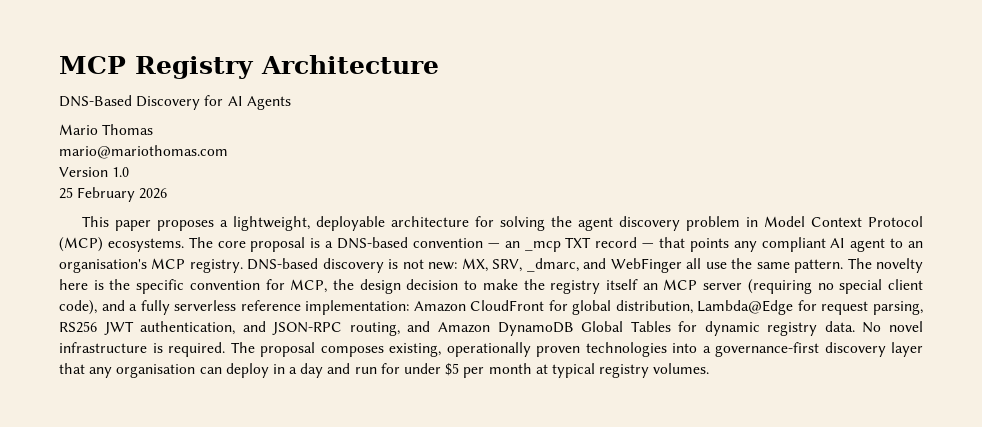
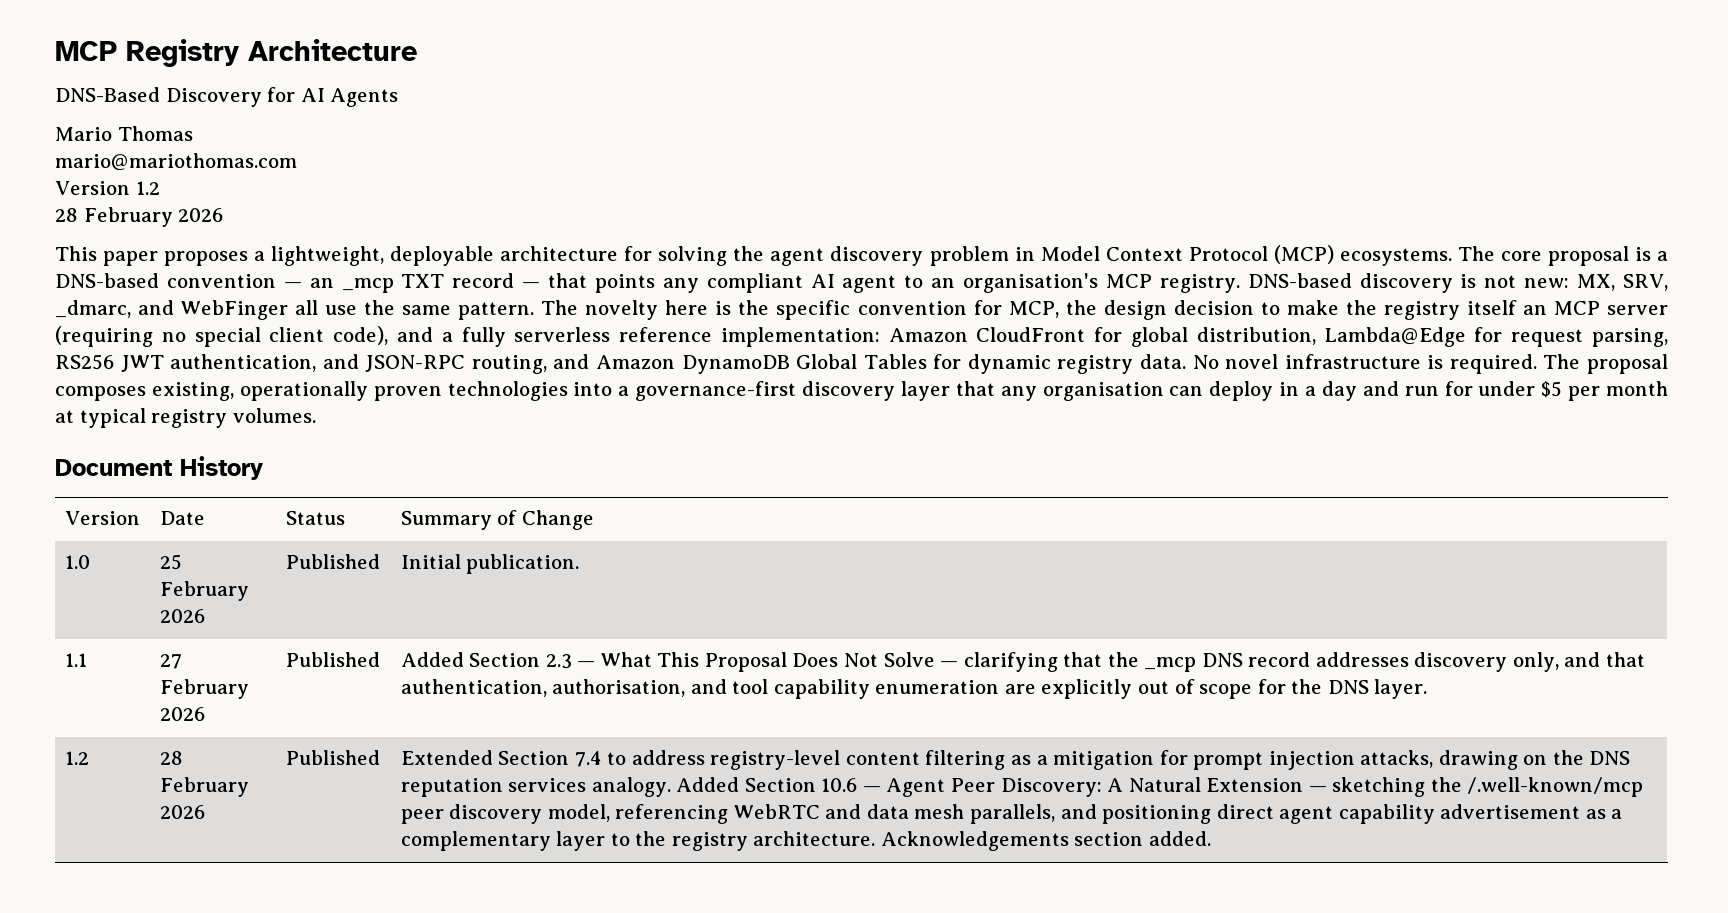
[112,167,130,177] [59,187,73,199] 1.0 // 25 -> [135,181,160,195] [55,208,78,222] 1.2 // 28
(710, 368) none -> [55,456,263,480] [64,511,140,525] [159,511,205,525] [285,511,345,525] [400,510,594,530] [64,555,90,569] [159,554,182,570] [159,581,249,601] [159,609,205,623] [285,554,380,569] [400,554,580,574] [64,653,87,667] [159,654,182,669] [159,679,249,699] [159,707,205,721] [285,652,380,667] [400,652,1645,672] [400,679,1428,699] [64,751,89,765] [159,751,183,765] [159,777,249,797] [159,805,205,819] [285,750,380,765] [400,750,1631,770] [400,777,1644,797] [400,804,1623,824] [400,831,1211,851] // Document History // Version | Date | Status | Summary of Change // 1.0 | 25 February 2026 | Published | Initial publication. // 1.1 | 27 February 2026 | Published | Added Section 2.3 — What This Proposal Does Not Solve — clarifying that the _mcp DNS record addresses discovery only, and that authentication, authorisation, and tool capability enumeration are explicitly out of scope for the DNS layer. // 1.2 | 28 February 2026 | Published | Extended Section 7.4 to address registry-level content filtering as a mitigation for prompt injection attacks, drawing on the DNS reputation services analogy. Added Section 10.6 — Agent Peer Discovery: A Natural Extension — sketching the /.well-known/mcp peer discovery model, referencing WebRTC and data mesh parallels, and positioning direct agent capability advertisement as a complementary layer to the registry architecture. Acknowledgements section added.

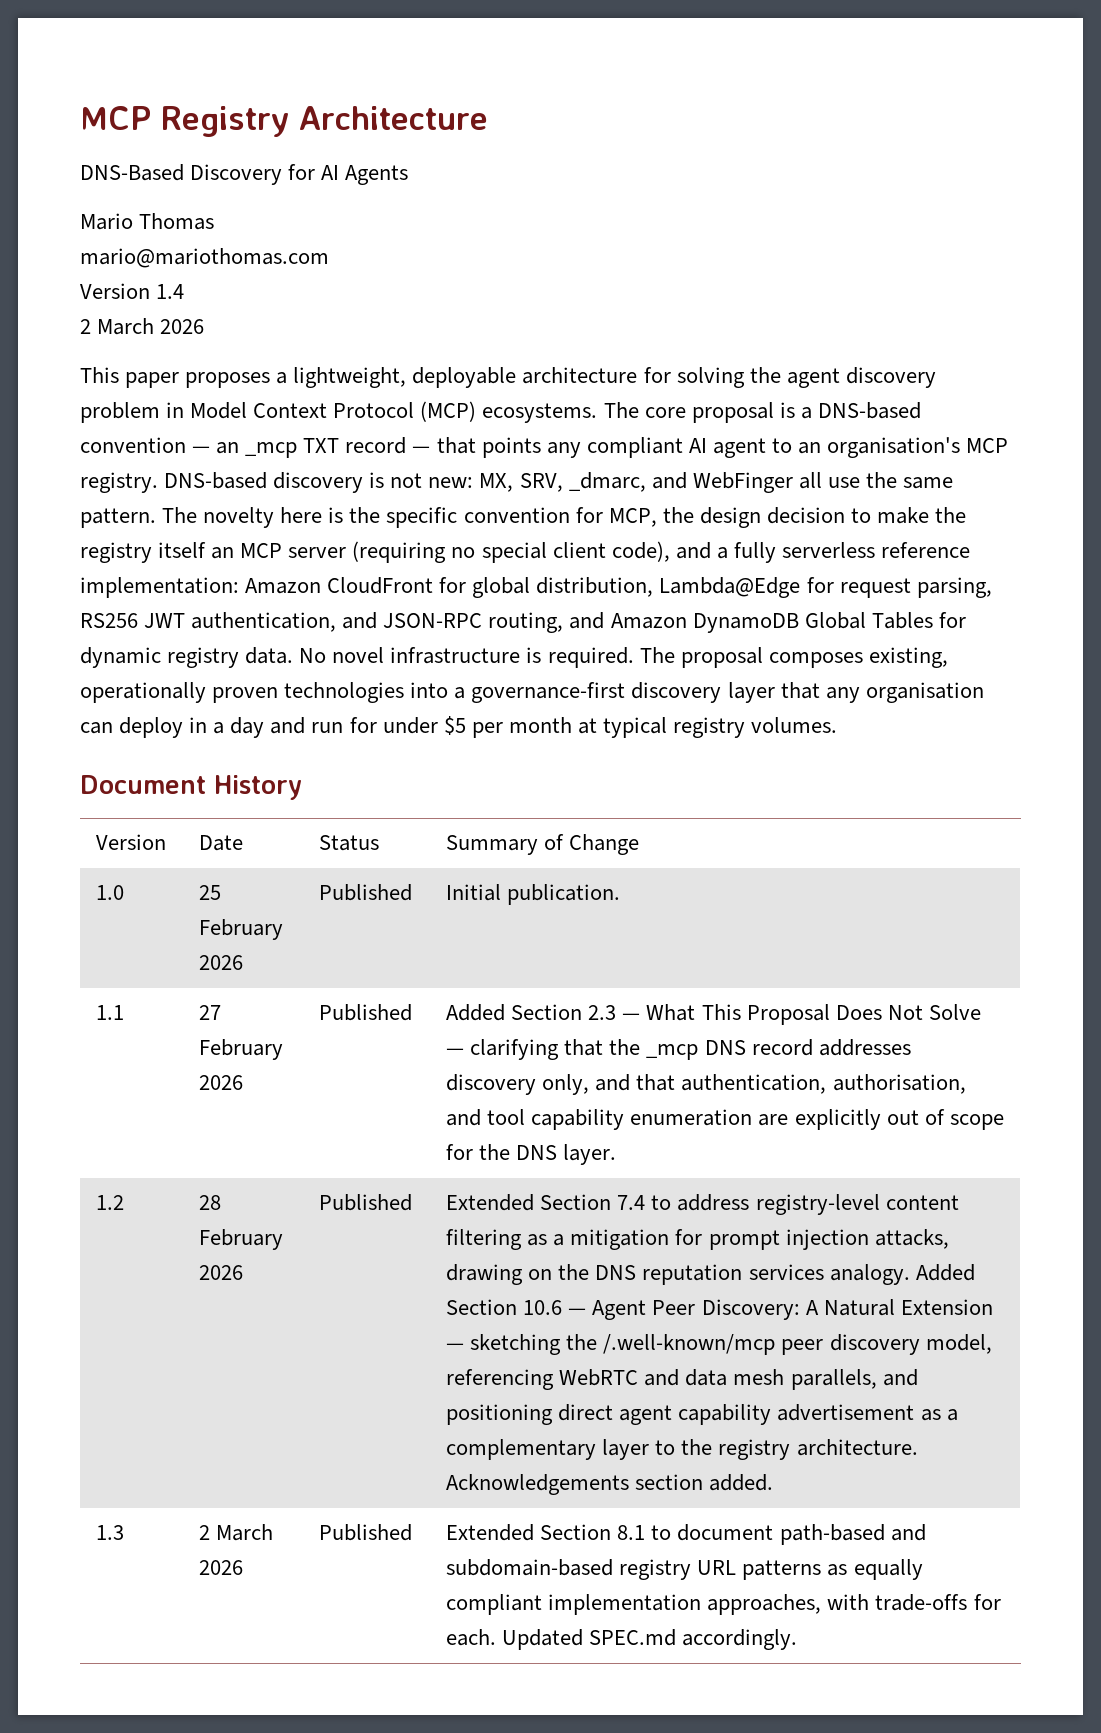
[135,181,160,195] [55,207,173,227] 1.2 // 28 February -> [156,284,185,299] [80,318,155,335] 1.4 // 2 March
(1211, 838) none -> [96,1525,125,1540] [199,1524,274,1541] [199,1560,244,1575] [319,1524,413,1541] [446,1524,926,1545] [446,1559,923,1580] [446,1594,1001,1615] [446,1629,798,1650] // 1.3 | 2 March 2026 | Published | Extended Section 8.1 to document path-based and subdomain-based registry URL patterns as equally compliant implementation approaches, with trade-offs for each. Updated SPEC.md accordingly.

